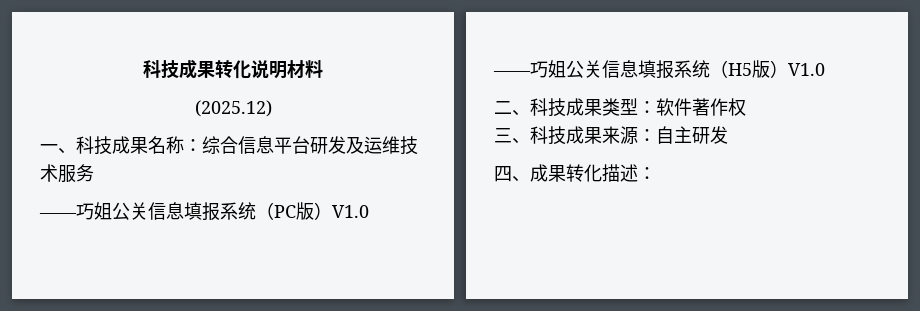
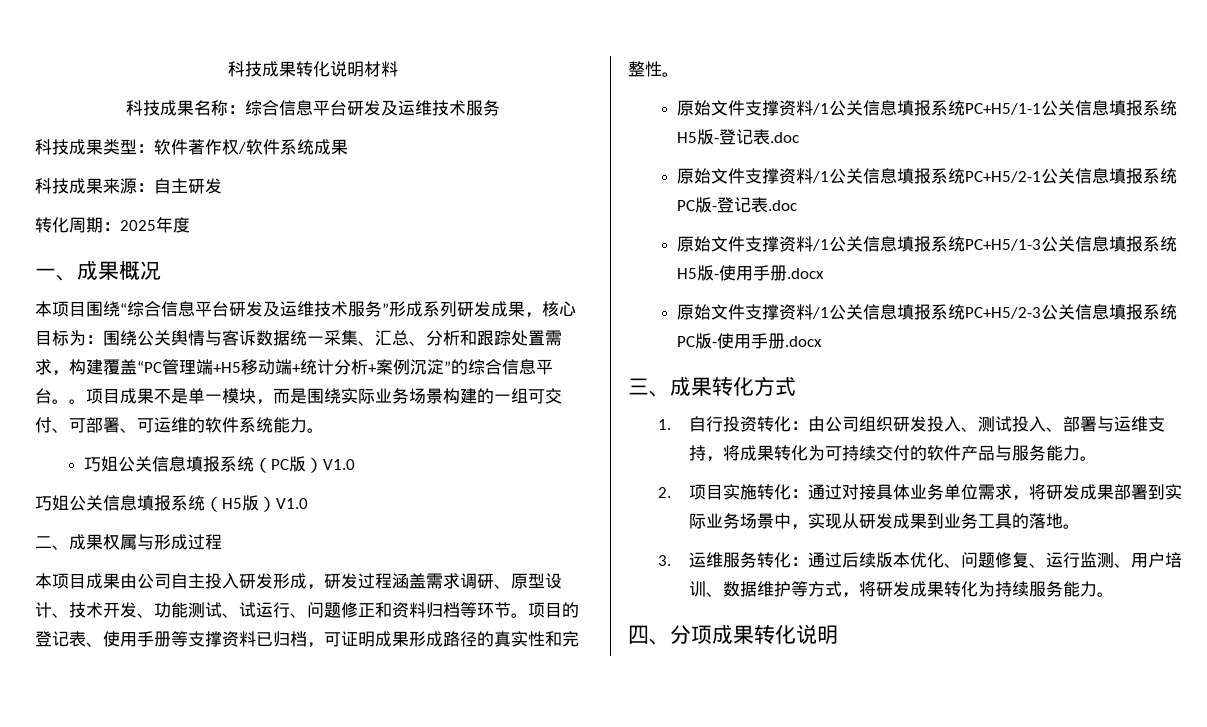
[194,100,272,117] [40,144,76,154] (2025.12) // 一、 -> (398, 69) none
[39,213,77,218] —— -> [35,139,348,155] [35,178,222,194] [35,216,190,233] [35,261,161,281] [35,301,576,318] [35,330,562,346] [35,359,553,376] [35,388,562,405] [35,417,324,433] 科技成果类型：软件著作权/软件系统成果 // 科技成果来源：自主研发 // 转化周期：2025年度 // 一、成果概况 // 本项目围绕“综合信息平台研发及运维技术服务”形成系列研发成果，核心目标为：围绕公关舆情与客诉数据统一采集、汇总、分析和跟踪处置需求，构建覆盖“PC管理端+H5移动端+统计分析+案例沉淀”的综合信息平台。。项目成果不是单一模块，而是围绕实际业务场景构建的一组可交付、可部署、可运维的软件系统能力。 //
[493,71,531,76] —— -> (355, 464) none
[530,98,746,117] [494,126,728,145] [494,164,656,182] 科技成果类型：软件著作权 // 三、科技成果来源：自主研发 // 四、成果转化描述： -> [69,534,222,550] [35,573,562,590] [35,602,579,618] [35,631,579,648] [628,61,679,77] [676,100,1177,116] [676,129,799,145] [676,168,1177,184] [676,197,797,213] [676,236,1177,252] [676,265,824,281] [676,304,1177,320] [676,333,822,349] [628,376,796,397] [658,416,1165,432] [688,445,1097,462] [658,484,1182,501] [688,513,1080,530] [658,552,1182,568] [688,581,1114,598] [628,624,838,645] 成果权属与形成过程 // 本项目成果由公司自主投入研发形成，研发过程涵盖需求调研、原型设计、技术开发、功能测试、试运行、问题修正和资料归档等环节。项目的登记表、使用手册等支撑资料已归档，可证明成果形成路径的真实性和完整性。 // 原始文件支撑资料/1公关信息填报系统PC+H5/1-1公关信息填报系统H5版-登记表.doc // 原始文件支撑资料/1公关信息填报系统PC+H5/2-1公关信息填报系统PC版-登记表.doc // 原始文件支撑资料/1公关信息填报系统PC+H5/1-3公关信息填报系统H5版-使用手册.docx // 原始文件支撑资料/1公关信息填报系统PC+H5/2-3公关信息填报系统PC版-使用手册.docx // 三、成果转化方式 // 1.自行投资转化：由公司组织研发投入、测试投入、部署与运维支持，将成果转化为可持续交付的软件产品与服务能力。 // 2.项目实施转化：通过对接具体业务单位需求，将研发成果部署到实际业务场景中，实现从研发成果到业务工具的落地。 // 3.运维服务转化：通过后续版本优化、问题修复、运行监测、用户培训、数据维护等方式，将研发成果转化为持续服务能力。 // 四、分项成果转化说明

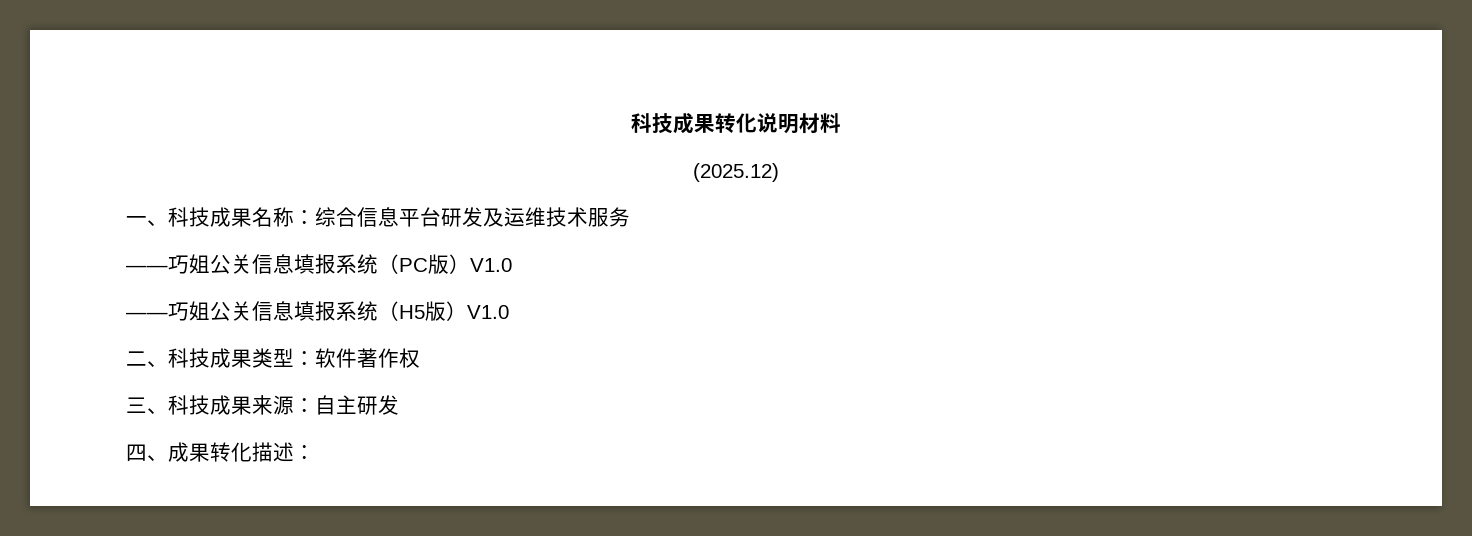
(398, 69) none -> [693,163,779,182] [126,216,168,226] (2025.12) // 一、
[35,139,348,155] [35,178,222,194] [35,216,190,233] [35,261,161,281] [35,301,576,318] [35,330,562,346] [35,359,553,376] [35,388,562,405] [35,417,324,433] 科技成果类型：软件著作权/软件系统成果 // 科技成果来源：自主研发 // 转化周期：2025年度 // 一、成果概况 // 本项目围绕“综合信息平台研发及运维技术服务”形成系列研发成果，核心目标为：围绕公关舆情与客诉数据统一采集、汇总、分析和跟踪处置需求，构建覆盖“PC管理端+H5移动端+统计分析+案例沉淀”的综合信息平台。。项目成果不是单一模块，而是围绕实际业务场景构建的一组可交付、可部署、可运维的软件系统能力。 // -> [126,265,168,272] ——
(355, 464) none -> [126,312,168,319] ——
[69,534,222,550] [35,573,562,590] [35,602,579,618] [35,631,579,648] [628,61,679,77] [676,100,1177,116] [676,129,799,145] [676,168,1177,184] [676,197,797,213] [676,236,1177,252] [676,265,824,281] [676,304,1177,320] [676,333,822,349] [628,376,796,397] [658,416,1165,432] [688,445,1097,462] [658,484,1182,501] [688,513,1080,530] [658,552,1182,568] [688,581,1114,598] [628,624,838,645] 成果权属与形成过程 // 本项目成果由公司自主投入研发形成，研发过程涵盖需求调研、原型设计、技术开发、功能测试、试运行、问题修正和资料归档等环节。项目的登记表、使用手册等支撑资料已归档，可证明成果形成路径的真实性和完整性。 // 原始文件支撑资料/1公关信息填报系统PC+H5/1-1公关信息填报系统H5版-登记表.doc // 原始文件支撑资料/1公关信息填报系统PC+H5/2-1公关信息填报系统PC版-登记表.doc // 原始文件支撑资料/1公关信息填报系统PC+H5/1-3公关信息填报系统H5版-使用手册.docx // 原始文件支撑资料/1公关信息填报系统PC+H5/2-3公关信息填报系统PC版-使用手册.docx // 三、成果转化方式 // 1.自行投资转化：由公司组织研发投入、测试投入、部署与运维支持，将成果转化为可持续交付的软件产品与服务能力。 // 2.项目实施转化：通过对接具体业务单位需求，将研发成果部署到实际业务场景中，实现从研发成果到业务工具的落地。 // 3.运维服务转化：通过后续版本优化、问题修复、运行监测、用户培训、数据维护等方式，将研发成果转化为持续服务能力。 // 四、分项成果转化说明 -> [168,348,420,368] [126,395,399,415] [126,442,315,462] 科技成果类型：软件著作权 // 三、科技成果来源：自主研发 // 四、成果转化描述：

